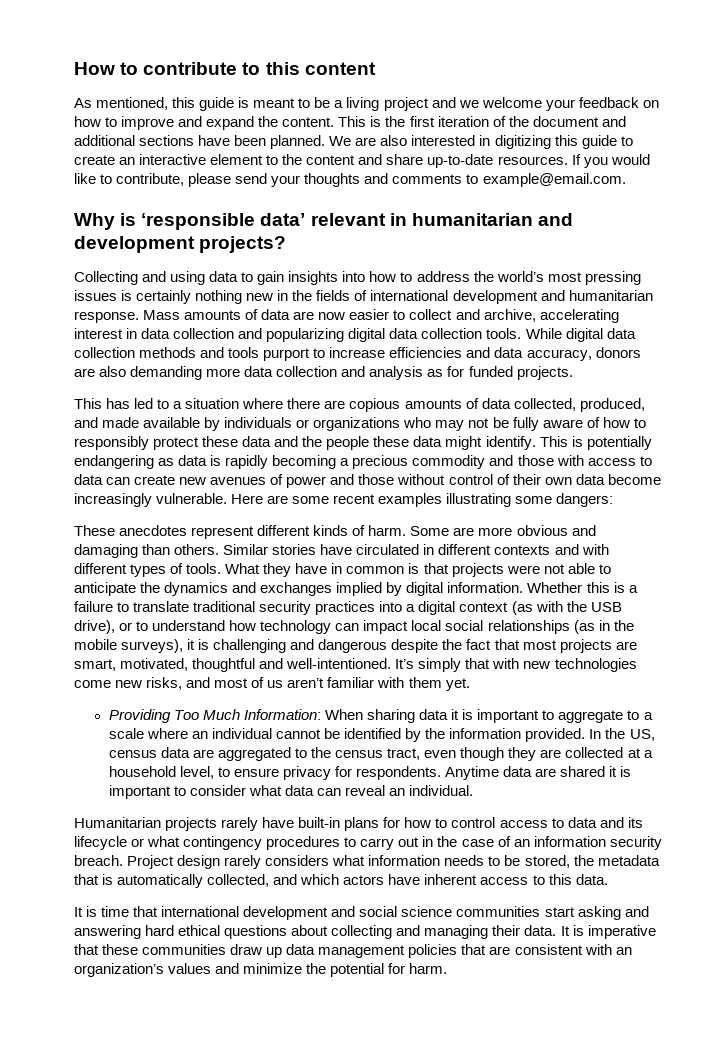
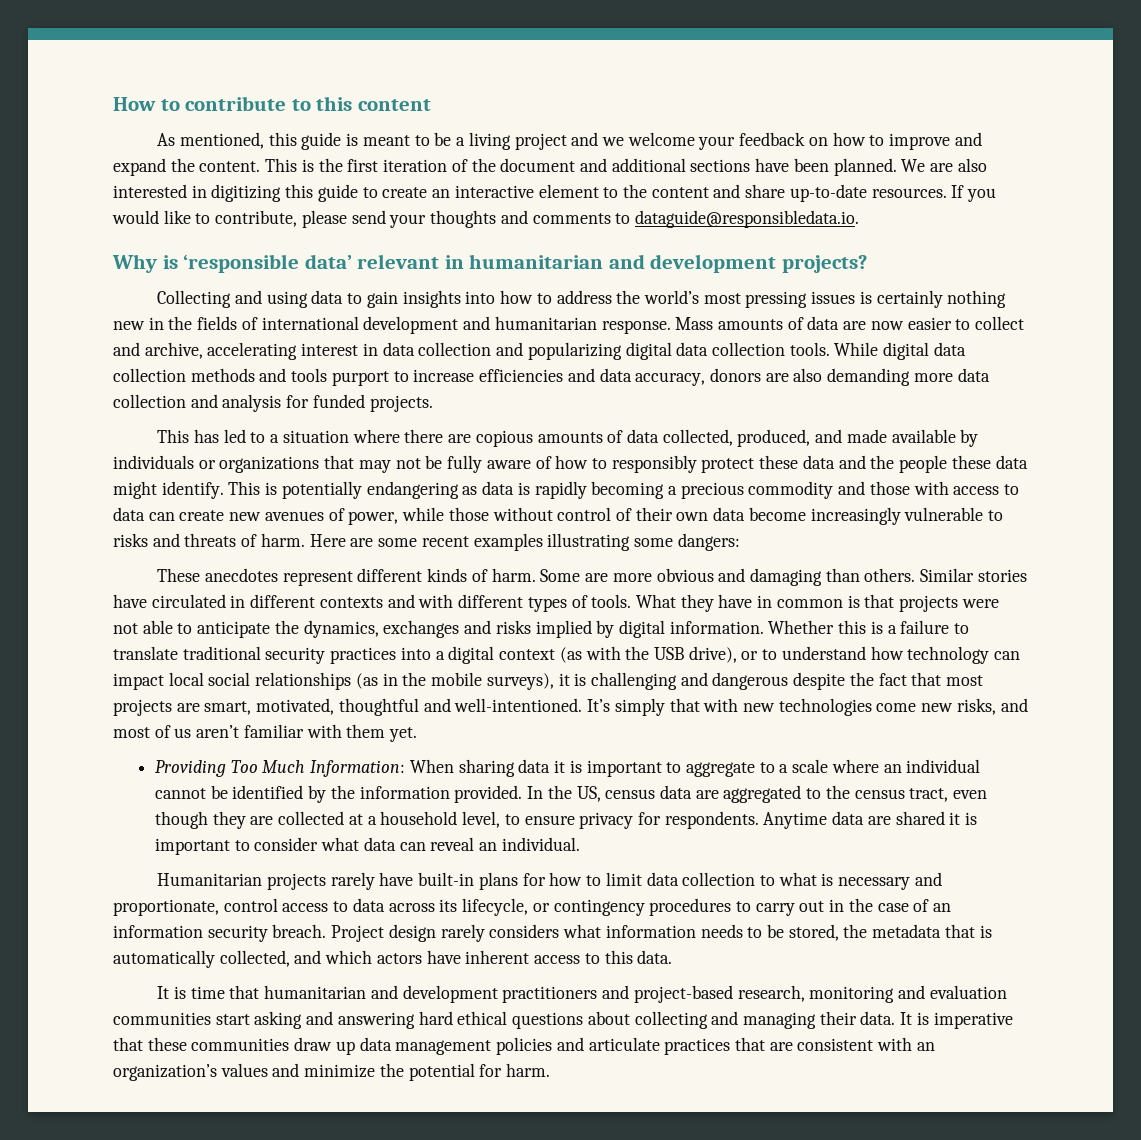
[482,173,626,187] example@email.com. -> [634,210,859,228] dataguide@responsibledata.io.
[427,369,444,377] as -> (282, 403) none
[403,417,432,428] who -> [324,455,355,469] that
[286,474,355,488] power and -> [348,507,445,525] power, while
[156,493,228,504] vulnerable. -> [904,507,1004,521] [113,533,305,547] vulnerable to risks and threats of harm.
[164,582,333,596] dynamics and exchanges -> [303,620,531,638] dynamics, exchanges and risks
[451,817,643,828] [74,836,181,850] control access to data and its lifecycle or what -> [605,872,942,890] [113,898,550,916] limit data collection to what is necessary and proportionate, control access to data across its lifecycle, or
[161,906,453,920] international development and social science -> [264,985,1007,1003] humanitarian and development practitioners and project-based research, monitoring and evaluation
(458, 951) none -> [556,1037,731,1055] and articulate practices

